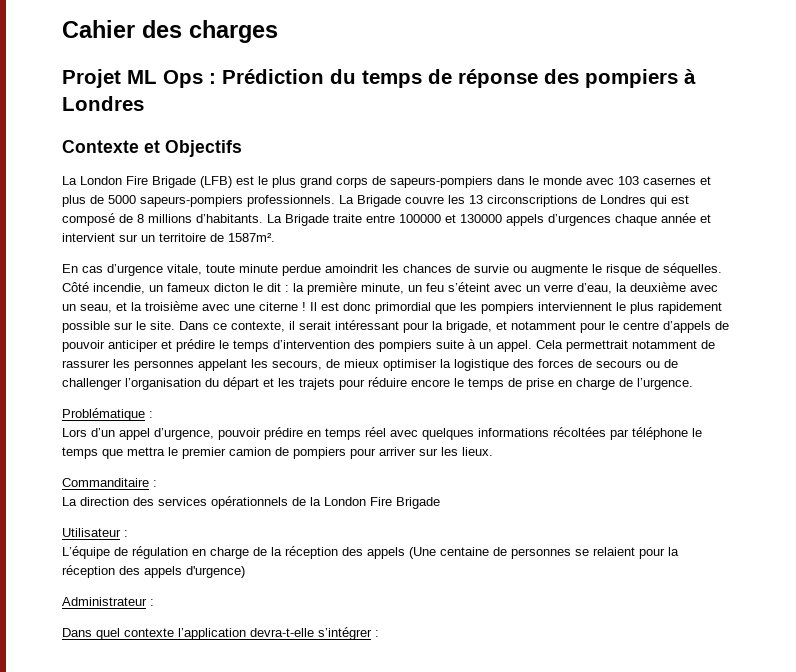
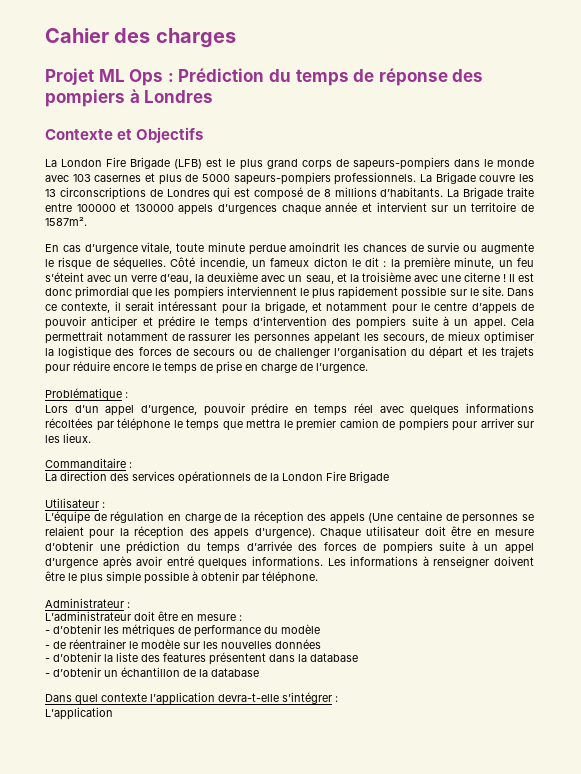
[186,566,245,578] [62,597,154,606] d'urgence) // Administrateur : -> [254,526,535,539] [45,541,535,554] [45,556,535,569] [45,571,318,584] [45,598,130,608] [45,611,242,621] [45,624,320,637] [45,639,321,649] [45,652,358,665] [45,667,259,677] d'urgence). Chaque utilisateur doit être en mesure d’obtenir une prédiction du temps d’arrivée des forces de pompiers suite à un appel d’urgence après avoir entré quelques informations. Les informations à renseigner doivent être le plus simple possible à obtenir par téléphone. // Administrateur : // L’administrateur doit être en mesure : // - d’obtenir les métriques de performance du modèle // - de réentrainer le modèle sur les nouvelles données // - d’obtenir la liste des features présentent dans la database // - d’obtenir un échantillon de la database
(379, 633) none -> [45,707,113,720] // L’application

